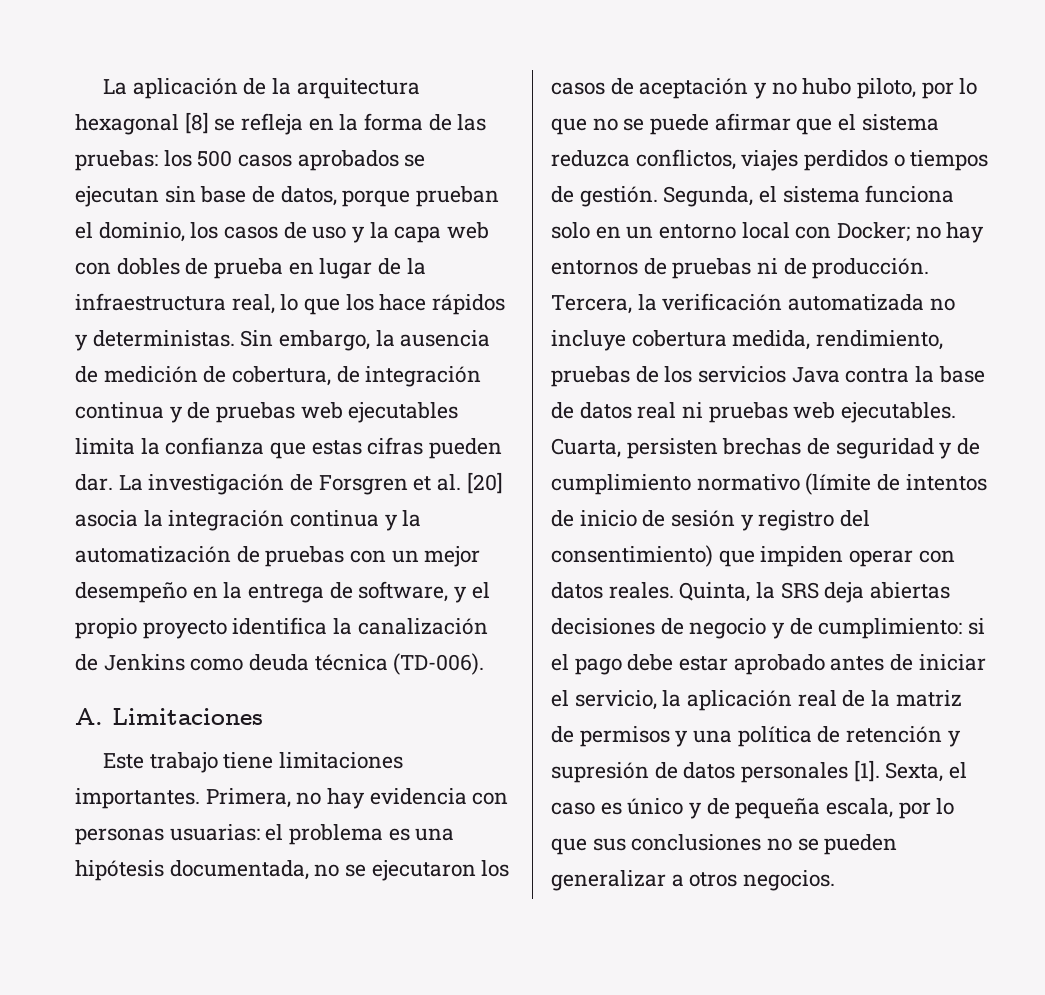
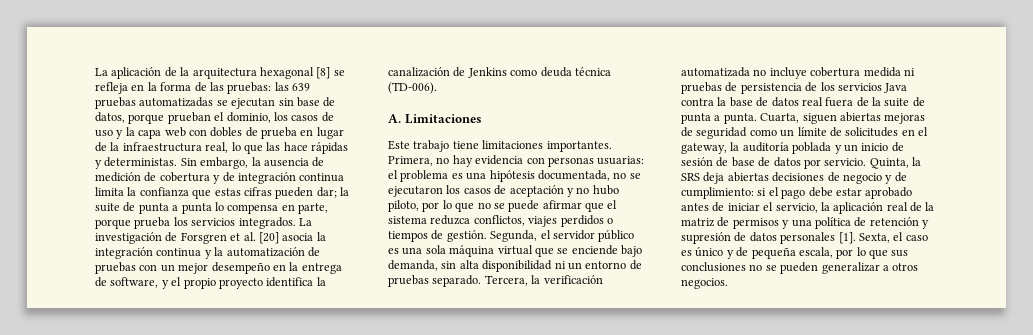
[163,150,399,171] los 500 casos aprobados -> [274,82,310,91] [95,97,214,109] las 639 pruebas automatizadas
[345,294,506,315] los hace rápidos -> [266,142,348,154] las hace rápidas
[232,366,332,386] cobertura, -> [159,172,221,184] cobertura y
[169,402,459,423] y de pruebas web ejecutables -> (345, 177) none
[75,474,113,491] dar. -> [316,187,349,198] [95,202,328,214] [95,217,296,229] dar; la suite de punta a punta lo compensa en parte, porque prueba los servicios integrados.
[782,185,955,203] [551,222,985,243] [551,258,930,279] sistema funciona solo en un entorno local con Docker; no hay entornos de pruebas ni de producción. -> [552,229,635,242] [388,245,642,257] [388,260,642,272] [388,275,482,287] servidor público es una sola máquina virtual que se enciende bajo demanda, sin alta disponibilidad ni un entorno de pruebas separado.
[732,330,944,350] [551,366,630,387] medida, rendimiento, pruebas -> [863,67,915,77] [681,82,802,94] medida ni pruebas de persistencia
[682,402,957,423] [551,438,981,459] [551,473,987,495] [551,510,871,531] [551,545,955,567] [551,582,674,599] ni pruebas web ejecutables. Cuarta, persisten brechas de seguridad y de cumplimiento normativo (límite de intentos de inicio de sesión y registro del consentimiento) que impiden operar con datos reales. -> [825,97,925,107] [681,112,926,124] [681,127,928,139] [681,142,904,154] [681,157,867,169] fuera de la suite de punta a punta. Cuarta, siguen abiertas mejoras de seguridad como un límite de solicitudes en el gateway, la auditoría poblada y un inicio de sesión de base de datos por servicio.

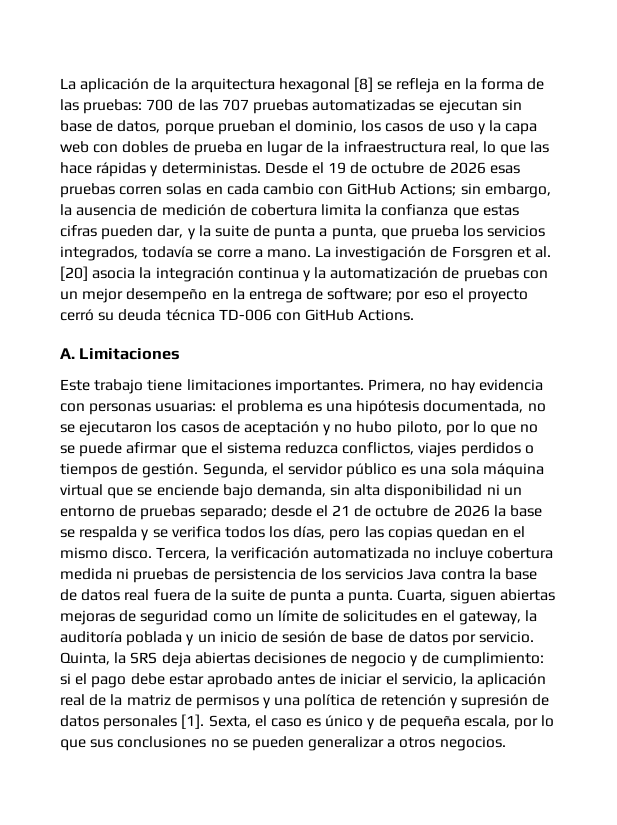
[274,82,310,91] las 639 -> [146,99,249,111] 700 de las 707
[180,158,197,166] Sin -> [264,162,521,174] [60,183,481,198] Desde el 19 de octubre de 2026 esas pruebas corren solas en cada cambio con GitHub Actions; sin
[213,172,345,184] y de integración continua -> (317, 210) none
[316,187,349,198] [95,202,328,214] [95,217,296,229] dar; la suite de punta a punta lo compensa en parte, porque prueba los servicios integrados. -> [157,225,546,240] [60,246,311,261] dar, y la suite de punta a punta, que prueba los servicios integrados, todavía se corre a mano.
[110,277,326,289] [388,67,611,78] [388,82,437,94] software, y el propio proyecto identifica la canalización de Jenkins como deuda técnica (TD-006). -> [327,288,529,303] [60,309,415,321] software; por eso el proyecto cerró su deuda técnica TD-006 con GitHub Actions.
[432,275,482,287] separado. -> [199,505,543,520] [60,526,526,541] [60,547,153,559] separado; desde el 21 de octubre de 2026 la base se respalda y se verifica todos los días, pero las copias quedan en el mismo disco.

